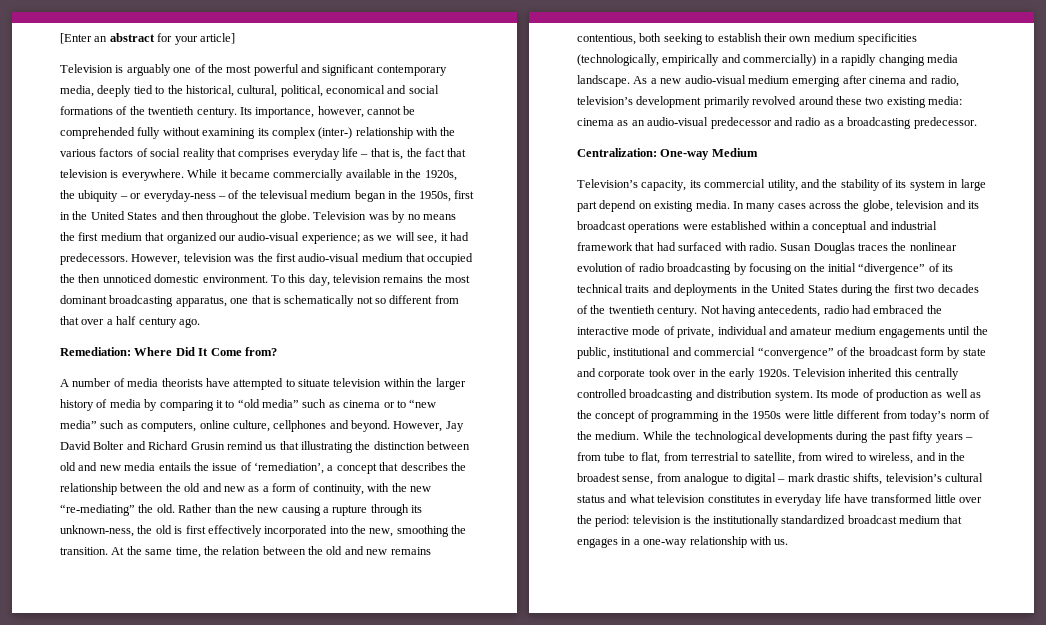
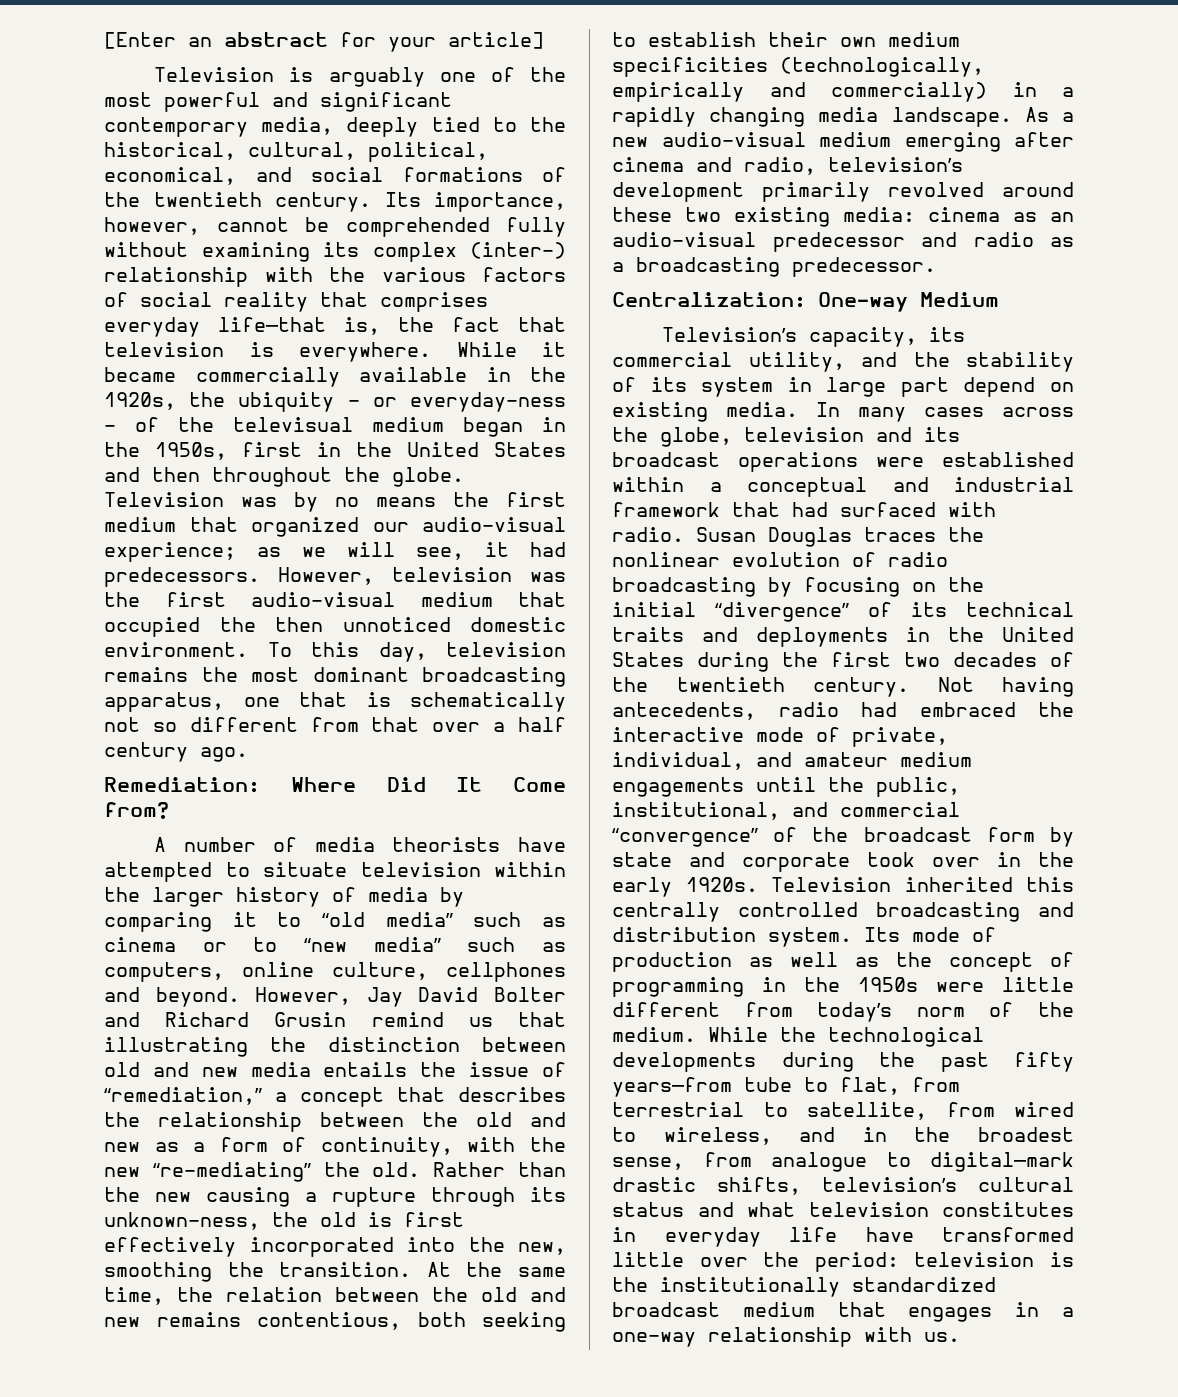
[326,85,385,94] economical -> [104,167,236,185] economical,
[342,148,390,157] life – that -> [218,317,326,332] life—that
[254,462,324,474] ‘remediation’, -> [104,1087,262,1105] “remediation,”
[717,326,767,335] individual -> [612,752,744,770] individual,
[613,347,671,356] institutional -> [612,802,780,820] institutional,
[935,434,974,443] [577,452,601,461] years – from -> [612,1077,732,1097] years—from
[744,473,815,485] digital – mark -> [930,1152,1074,1172] digital—mark

